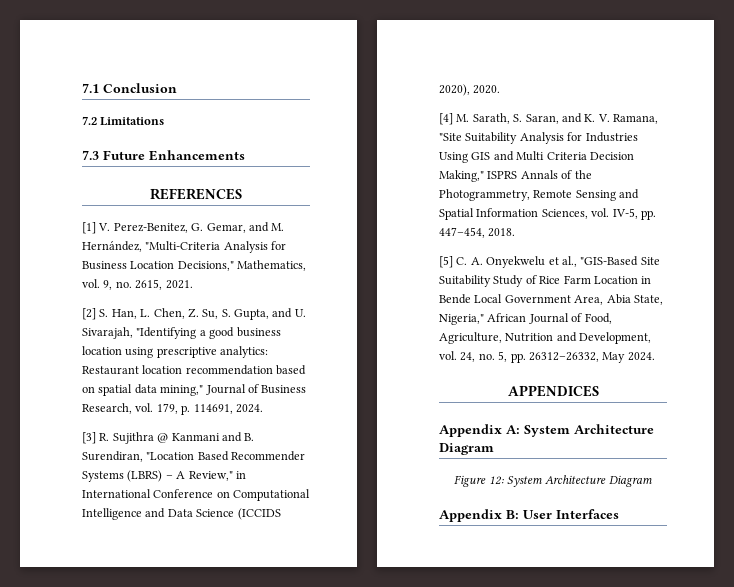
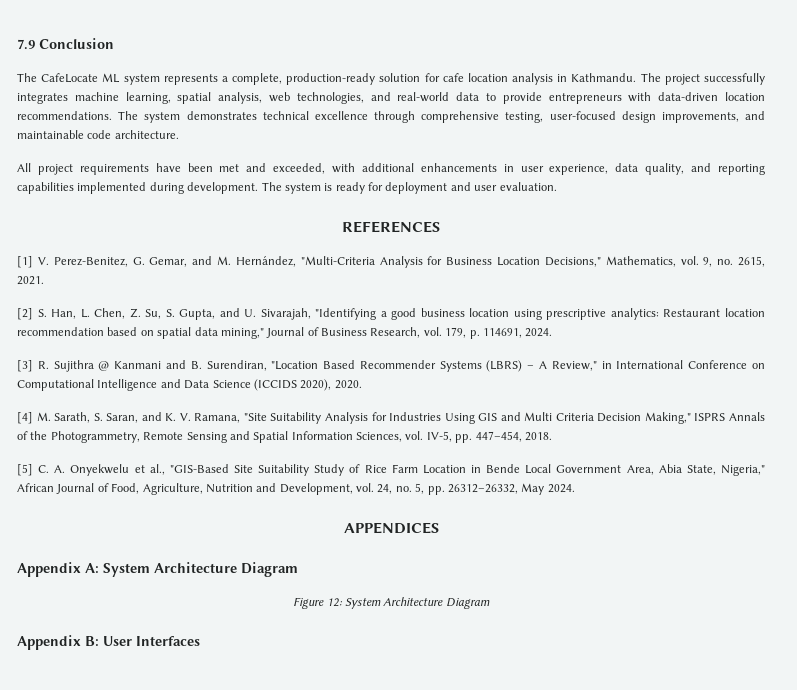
[82,83,99,93] 7.1 -> [17,39,35,50] 7.9
[82,116,165,126] [82,150,245,161] 7.2 Limitations // 7.3 Future Enhancements -> [17,73,765,85] [17,92,765,104] [17,111,765,123] [17,130,179,139] [17,163,765,175] [17,182,557,194] The CafeLocate ML system represents a complete, production-ready solution for cafe location analysis in Kathmandu. The project successfully integrates machine learning, spatial analysis, web technologies, and real-world data to provide entrepreneurs with data-driven location recommendations. The system demonstrates technical excellence through comprehensive testing, user-focused design improvements, and maintainable code architecture. // All project requirements have been met and exceeded, with additional enhancements in user experience, data quality, and reporting capabilities implemented during development. The system is ready for deployment and user evaluation.

